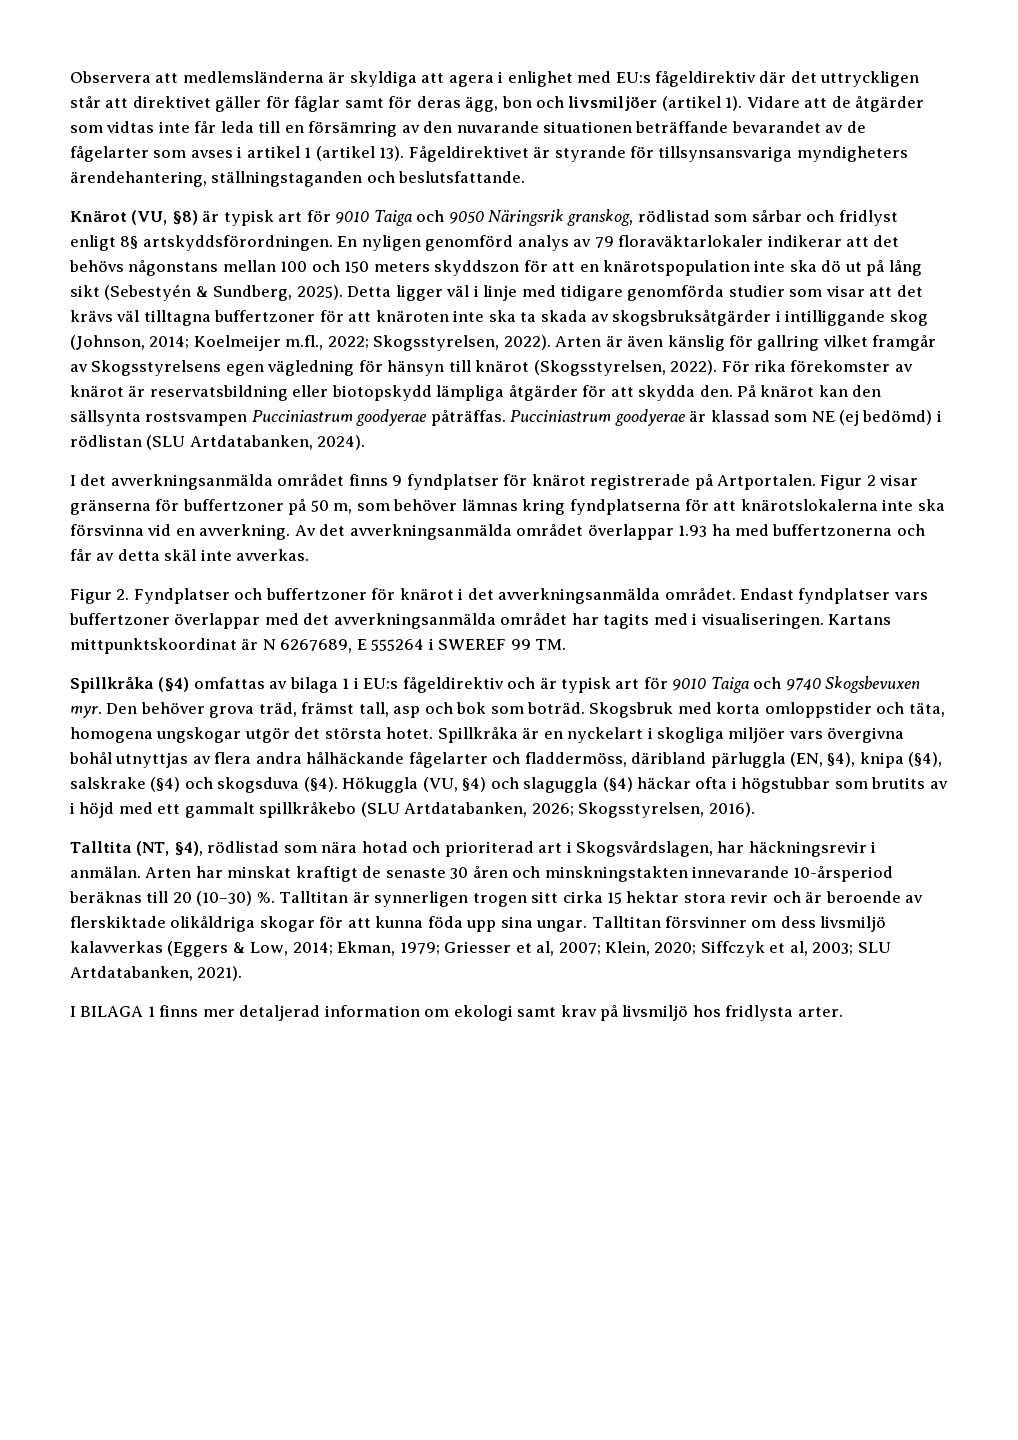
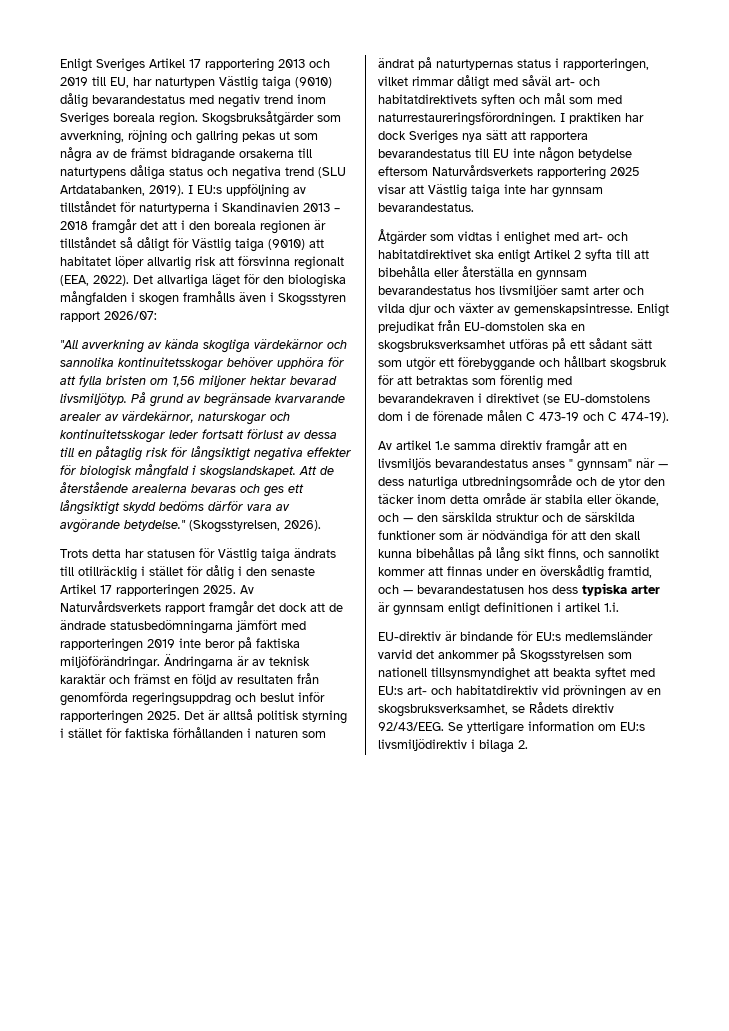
[70,71,920,87] [70,96,925,112] [70,121,866,137] [70,146,908,162] [70,171,526,187] [70,209,898,226] [70,235,900,251] [69,260,922,276] [70,284,923,301] [70,310,928,326] [70,335,937,351] [70,360,913,376] [70,385,882,401] [70,409,942,426] [70,435,366,450] [70,474,919,490] [70,499,945,515] [70,524,925,540] [70,549,310,561] [70,588,928,604] [69,613,892,629] [70,638,567,654] [70,676,921,693] [70,702,945,718] [70,727,905,743] [69,752,943,768] [70,777,948,793] [70,802,755,818] [70,841,877,857] [70,866,894,882] [69,891,924,907] [70,916,887,932] [70,941,891,957] [70,966,243,981] [70,1005,843,1021] Observera att medlemsländerna är skyldiga att agera i enlighet med EU:s fågeldirektiv där det uttryckligen står att direktivet gäller för fåglar samt för deras ägg, bon och livsmiljöer (artikel 1). Vidare att de åtgärder som vidtas inte får leda till en försämring av den nuvarande situationen beträffande bevarandet av de fågelarter som avses i artikel 1 (artikel 13). Fågeldirektivet är styrande för tillsynsansvariga myndigheters ärendehantering, ställningstaganden och beslutsfattande. // Knärot (VU, §8) är typisk art för 9010 Taiga och 9050 Näringsrik granskog, rödlistad som sårbar och fridlyst enligt 8§ artskyddsförordningen. En nyligen genomförd analys av 79 floraväktarlokaler indikerar att det behövs någonstans mellan 100 och 150 meters skyddszon för att en knärotspopulation inte ska dö ut på lång sikt (Sebestyén & Sundberg, 2025). Detta ligger väl i linje med tidigare genomförda studier som visar att det krävs väl tilltagna buffertzoner för att knäroten inte ska ta skada av skogsbruksåtgärder i intilliggande skog (Johnson, 2014; Koelmeijer m.fl., 2022; Skogsstyrelsen, 2022). Arten är även känslig för gallring vilket framgår av Skogsstyrelsens egen vägledning för hänsyn till knärot (Skogsstyrelsen, 2022). För rika förekomster av knärot är reservatsbildning eller biotopskydd lämpliga åtgärder för att skydda den. På knärot kan den sällsynta rostsvampen Pucciniastrum goodyerae påträffas. Pucciniastrum goodyerae är klassad som NE (ej bedömd) i rödlistan (SLU Artdatabanken, 2024). // I det avverkningsanmälda området finns 9 fyndplatser för knärot registrerade på Artportalen. Figur 2 visar gränserna för buffertzoner på 50 m, som behöver lämnas kring fyndplatserna för att knärotslokalerna inte ska försvinna vid en avverkning. Av det avverkningsanmälda området överlappar 1.93 ha med buffertzonerna och får av detta skäl inte avverkas. // Figur 2. Fyndplatser och buffertzoner för knärot i det avverkningsanmälda området. Endast fyndplatser vars buffertzoner överlappar med det avverkningsanmälda området har tagits med i visualiseringen. Kartans mittpunktskoordinat är N 6267689, E 555264 i SWEREF 99 TM. // Spillkråka (§4) omfattas av bilaga 1 i EU:s fågeldirektiv och är typisk art för 9010 Taiga och 9740 Skogsbevuxen myr. Den behöver grova träd, främst tall, asp och bok som boträd. Skogsbruk med korta omloppstider och täta, homogena ungskogar utgör det största hotet. Spillkråka är en nyckelart i skogliga miljöer vars övergivna bohål utnyttjas av flera andra hålhäckande fågelarter och fladdermöss, däribland pärluggla (EN, §4), knipa (§4), salskrake (§4) och skogsduva (§4). Hökuggla (VU, §4) och slaguggla (§4) häckar ofta i högstubbar som brutits av i höjd med ett gammalt spillkråkebo (SLU Artdatabanken, 2026; Skogsstyrelsen, 2016). // Talltita (NT, §4), rödlistad som nära hotad och prioriterad art i Skogsvårdslagen, har häckningsrevir i anmälan. Arten har minskat kraftigt de senaste 30 åren och minskningstakten innevarande 10-årsperiod beräknas till 20 (10–30) %. Talltitan är synnerligen trogen sitt cirka 15 hektar stora revir och är beroende av flerskiktade olikåldriga skogar för att kunna föda upp sina ungar. Talltitan försvinner om dess livsmiljö kalavverkas (Eggers & Low, 2014; Ekman, 1979; Griesser et al, 2007; Klein, 2020; Siffczyk et al, 2003; SLU Artdatabanken, 2021). // I BILAGA 1 finns mer detaljerad information om ekologi samt krav på livsmiljö hos fridlysta arter. -> [60,58,330,72] [60,76,332,90] [60,93,326,108] [60,111,341,126] [60,130,318,144] [60,147,312,162] [60,165,346,180] [60,184,306,198] [60,201,340,214] [60,219,326,234] [60,237,324,252] [60,256,344,270] [60,274,346,288] [60,291,346,306] [60,311,157,322] [60,339,347,353] [60,357,344,371] [60,375,337,387] [60,392,345,407] [60,411,290,425] [60,429,337,443] [60,446,351,461] [60,464,334,479] [60,482,304,497] [60,500,290,515] [60,519,321,533] [60,548,336,562] [60,565,315,580] [60,584,254,598] [60,601,343,616] [60,620,306,634] [60,637,300,652] [60,654,310,670] [60,673,319,686] [60,692,325,706] [60,709,347,724] [60,727,326,738] [378,57,649,72] [378,75,600,90] [378,93,622,106] [378,112,644,126] [378,130,588,144] [378,147,632,162] [378,165,640,180] [378,184,603,198] [378,203,474,212] [378,229,628,245] [378,249,649,263] [378,266,587,281] [378,285,644,297] [378,303,669,317] [378,320,585,333] [378,338,652,353] [378,356,667,371] [378,375,572,389] [378,393,650,405] [378,410,669,423] [378,439,627,454] [378,458,668,472] [378,475,665,490] [378,493,659,506] [378,512,635,522] [378,530,640,544] [378,547,659,562] [378,565,652,580] [378,583,660,596] [378,602,619,616] [378,631,653,641] [378,648,632,663] [378,667,655,681] [378,685,661,699] [378,702,614,717] [378,721,645,735] [378,739,528,753] Enligt Sveriges Artikel 17 rapportering 2013 och 2019 till EU, har naturtypen Västlig taiga (9010) dålig bevarandestatus med negativ trend inom Sveriges boreala region. Skogsbruksåtgärder som avverkning, röjning och gallring pekas ut som några av de främst bidragande orsakerna till naturtypens dåliga status och negativa trend (SLU Artdatabanken, 2019). I EU:s uppföljning av tillståndet för naturtyperna i Skandinavien 2013 – 2018 framgår det att i den boreala regionen är tillståndet så dåligt för Västlig taiga (9010) att habitatet löper allvarlig risk att försvinna regionalt (EEA, 2022). Det allvarliga läget för den biologiska mångfalden i skogen framhålls även i Skogsstyren rapport 2026/07: // "All avverkning av kända skogliga värdekärnor och sannolika kontinuitetsskogar behöver upphöra för att fylla bristen om 1,56 miljoner hektar bevarad livsmiljötyp. På grund av begränsade kvarvarande arealer av värdekärnor, naturskogar och kontinuitetsskogar leder fortsatt förlust av dessa till en påtaglig risk för långsiktigt negativa effekter för biologisk mångfald i skogslandskapet. Att de återstående arealerna bevaras och ges ett långsiktigt skydd bedöms därför vara av avgörande betydelse." (Skogsstyrelsen, 2026). // Trots detta har statusen för Västlig taiga ändrats till otillräcklig i stället för dålig i den senaste Artikel 17 rapporteringen 2025. Av Naturvårdsverkets rapport framgår det dock att de ändrade statusbedömningarna jämfört med rapporteringen 2019 inte beror på faktiska miljöförändringar. Ändringarna är av teknisk karaktär och främst en följd av resultaten från genomförda regeringsuppdrag och beslut inför rapporteringen 2025. Det är alltså politisk styrning i stället för faktiska förhållanden i naturen som ändrat på naturtypernas status i rapporteringen, vilket rimmar dåligt med såväl art- och habitatdirektivets syften och mål som med naturrestaureringsförordningen. I praktiken har dock Sveriges nya sätt att rapportera bevarandestatus till EU inte någon betydelse eftersom Naturvårdsverkets rapportering 2025 visar att Västlig taiga inte har gynnsam bevarandestatus. // Åtgärder som vidtas i enlighet med art- och habitatdirektivet ska enligt Artikel 2 syfta till att bibehålla eller återställa en gynnsam bevarandestatus hos livsmiljöer samt arter och vilda djur och växter av gemenskapsintresse. Enligt prejudikat från EU-domstolen ska en skogsbruksverksamhet utföras på ett sådant sätt som utgör ett förebyggande och hållbart skogsbruk för att betraktas som förenlig med bevarandekraven i direktivet (se EU-domstolens dom i de förenade målen C 473-19 och C 474-19). // Av artikel 1.e samma direktiv framgår att en livsmiljös bevarandestatus anses " gynnsam" när — dess naturliga utbredningsområde och de ytor den täcker inom detta område är stabila eller ökande, och — den särskilda struktur och de särskilda funktioner som är nödvändiga för att den skall kunna bibehållas på lång sikt finns, och sannolikt kommer att finnas under en överskådlig framtid, och — bevarandestatusen hos dess typiska arter är gynnsam enligt definitionen i artikel 1.i. // EU-direktiv är bindande för EU:s medlemsländer varvid det ankommer på Skogsstyrelsen som nationell tillsynsmyndighet att beakta syftet med EU:s art- och habitatdirektiv vid prövningen av en skogsbruksverksamhet, se Rådets direktiv 92/43/EEG. Se ytterligare information om EU:s livsmiljödirektiv i bilaga 2.

